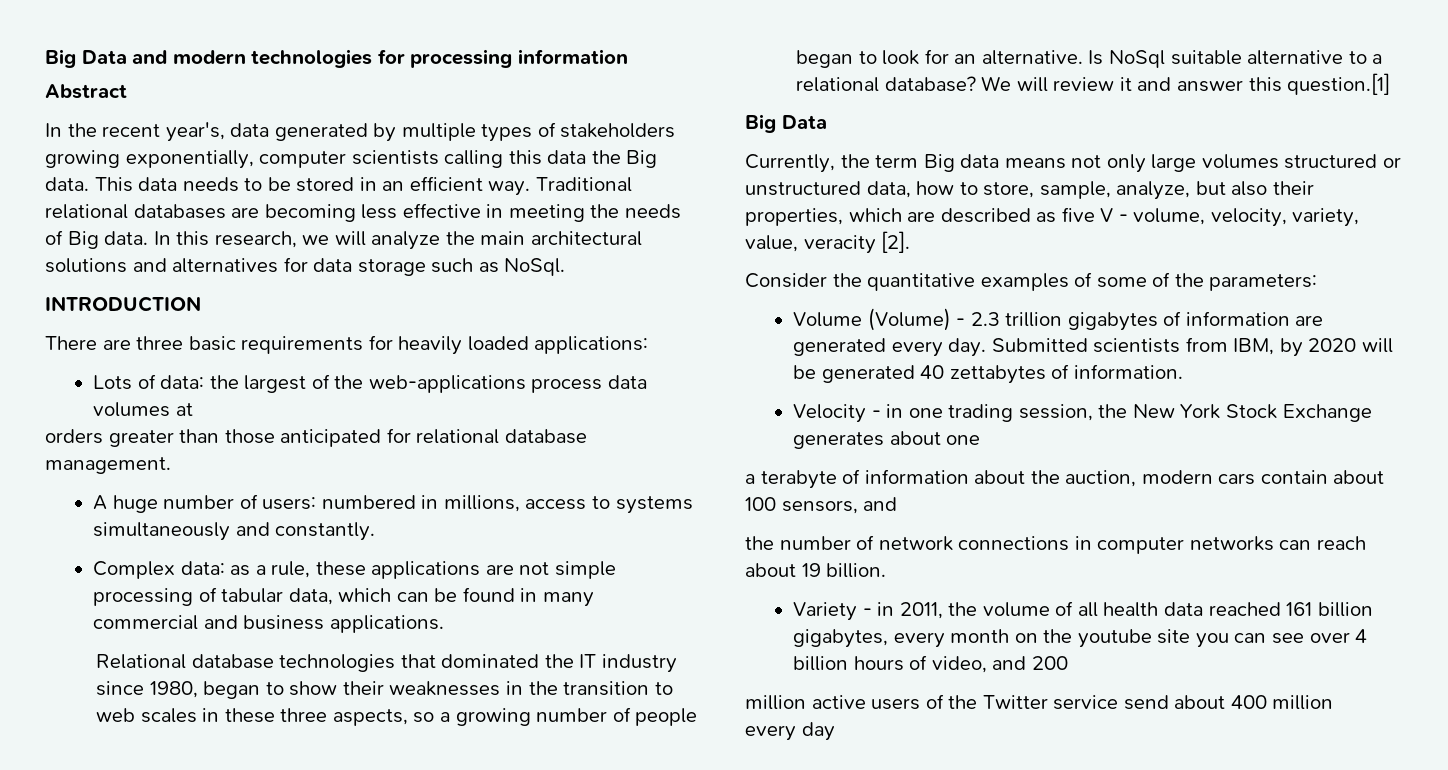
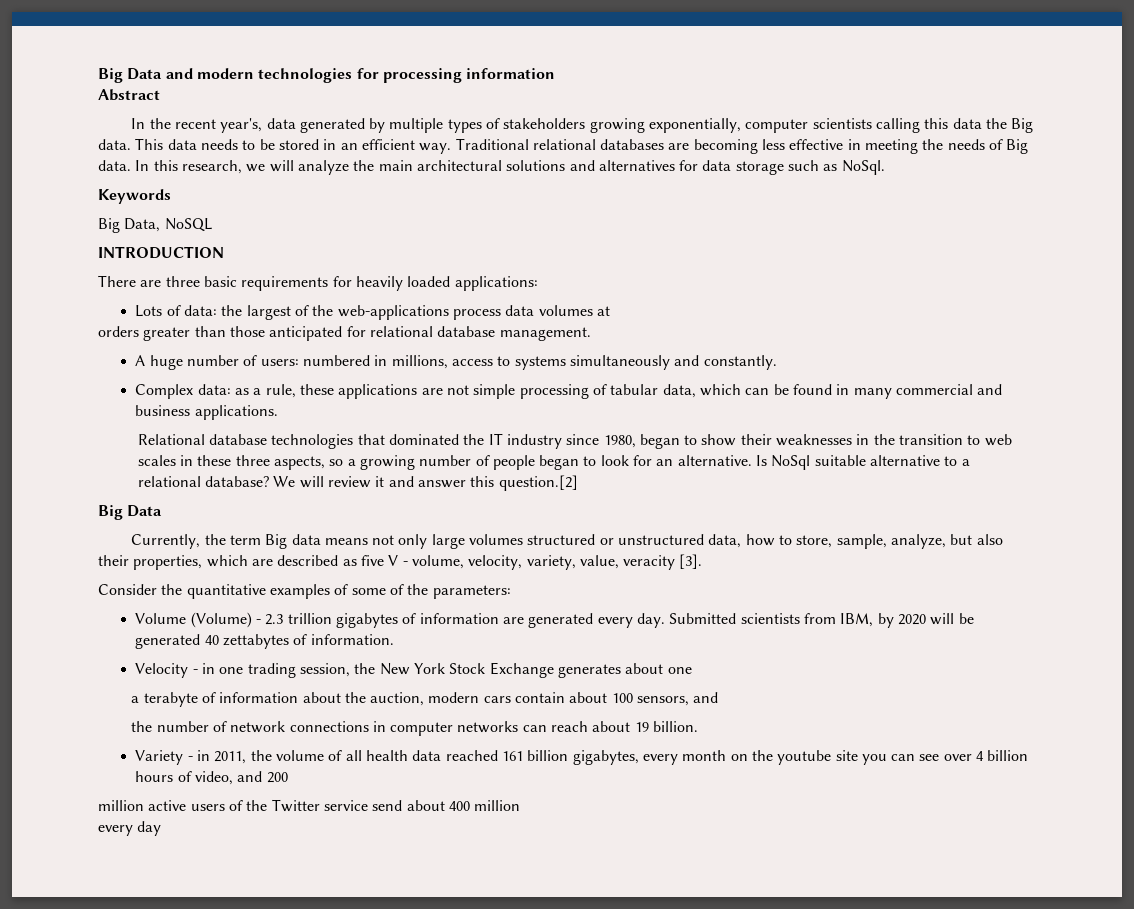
(566, 267) none -> [98,189,171,204] [98,218,212,233] // Keywords // Big Data, NoSQL
[1287,73,1391,95] question.[1] -> [498,475,578,491] question.[2]
[881,231,911,253] [2]. -> [679,554,703,569] [3].

